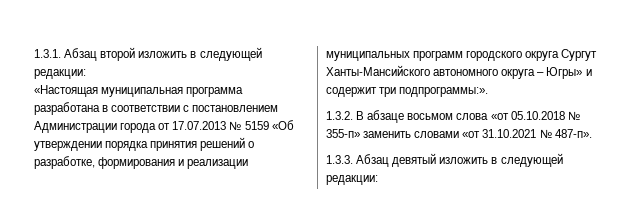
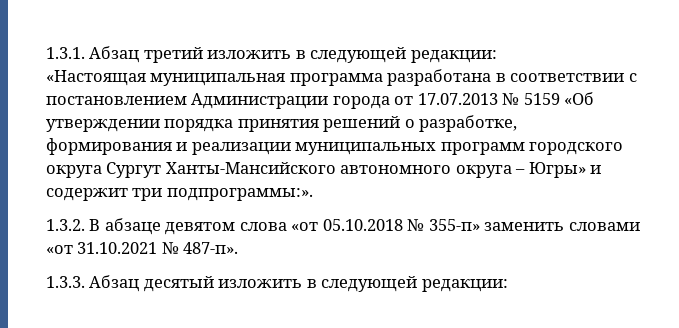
[100,47,136,61] второй -> [143,47,203,63] третий
[407,113,454,120] восьмом -> [165,222,236,235] девятом
[392,153,437,167] девятый -> [143,276,214,292] десятый

